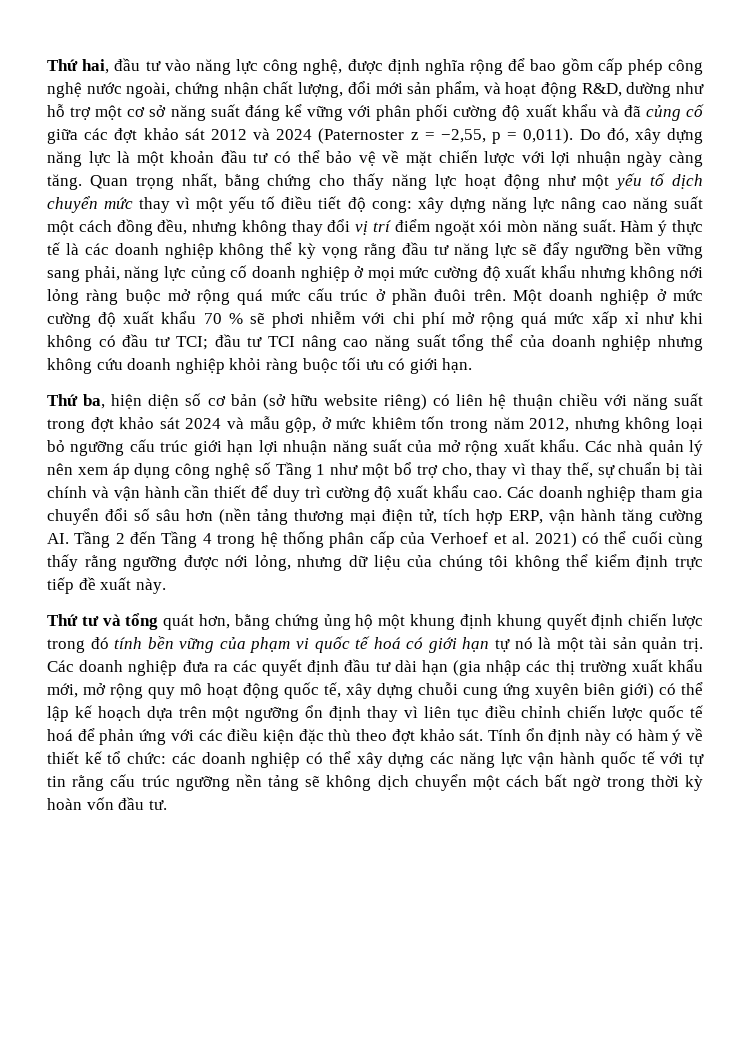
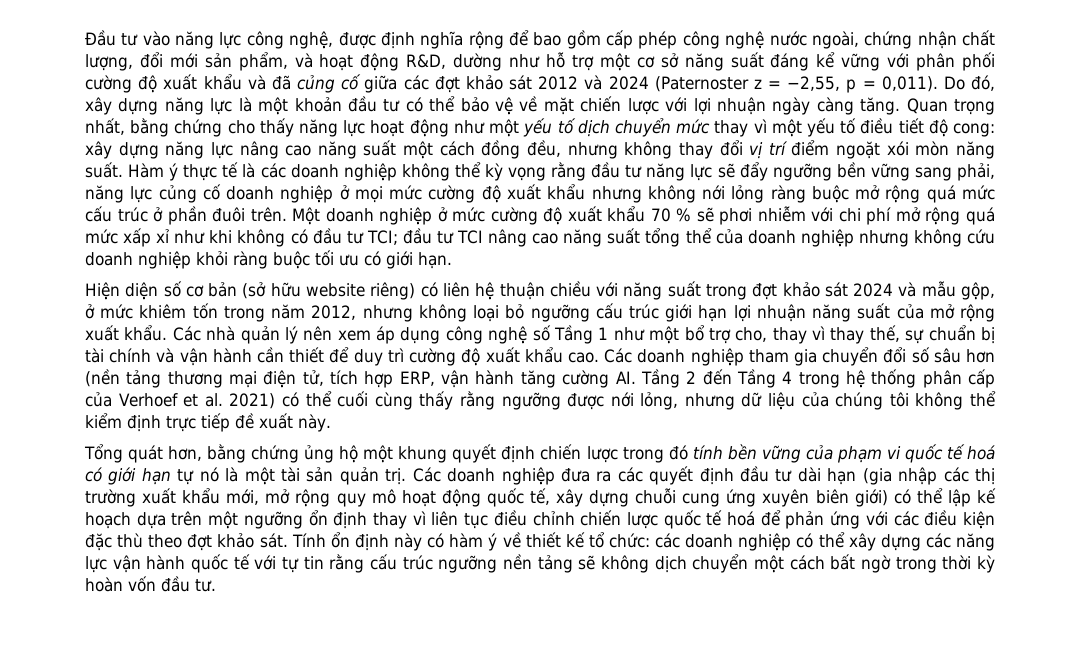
[47,58,141,74] Thứ hai, đầu -> [85,30,116,46] Đầu
[47,394,143,409] Thứ ba, hiện -> [85,282,120,300] Hiện
[47,613,159,630] Thứ tư và tổng -> [84,444,123,463] Tổng
[459,614,542,630] định khung -> (448, 454) none

